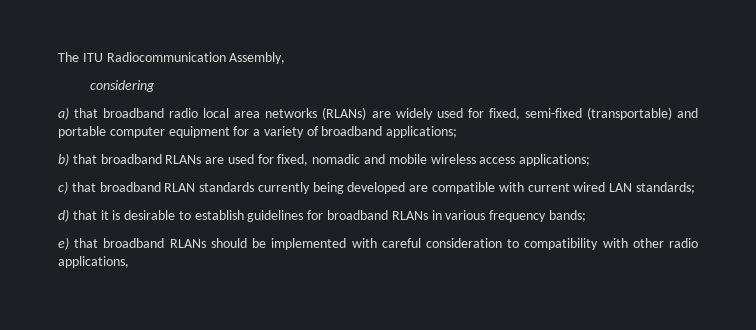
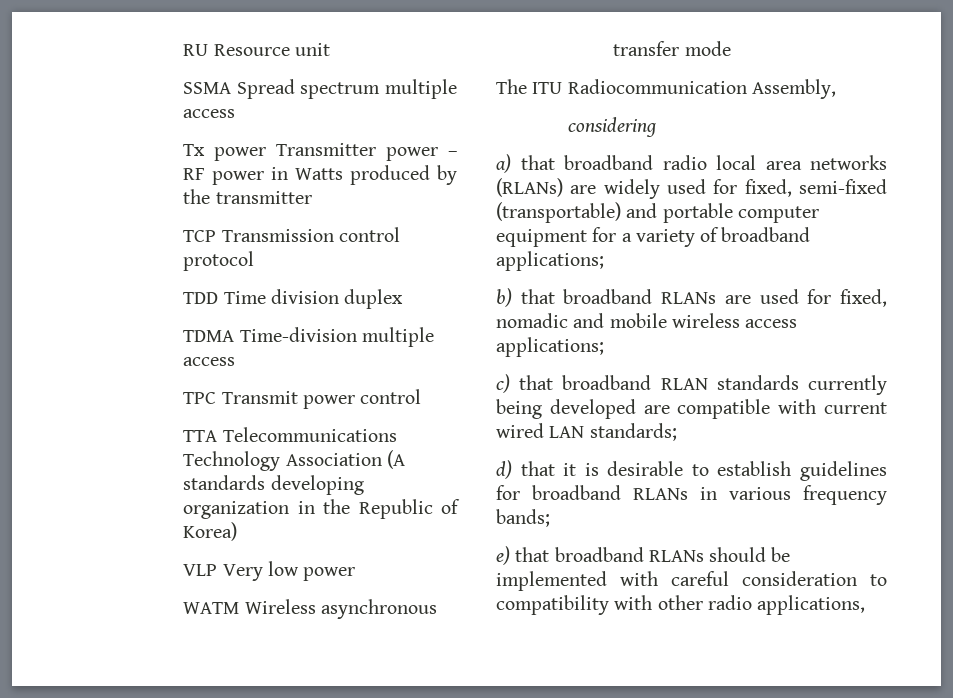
(58, 57) none -> [183,43,330,56] [183,79,457,99] [183,109,236,118] [183,143,458,161] [183,165,457,185] [183,189,312,204] [183,227,400,242] [183,251,255,271] [183,289,404,309] [183,327,434,347] [183,357,236,366] [183,389,422,409] [183,427,397,442] [183,450,405,471] [183,475,364,495] [183,499,461,519] [183,522,238,541] [183,561,356,581] [183,599,437,619] [613,41,731,56] RU Resource unit // SSMA Spread spectrum multiple access // Tx power Transmitter power – RF power in Watts produced by the transmitter // TCP Transmission control protocol // TDD Time division duplex // TDMA Time-division multiple access // TPC Transmit power control // TTA Telecommunications Technology Association (A standards developing organization in the Republic of Korea) // VLP Very low power // WATM Wireless asynchronous transfer mode //

